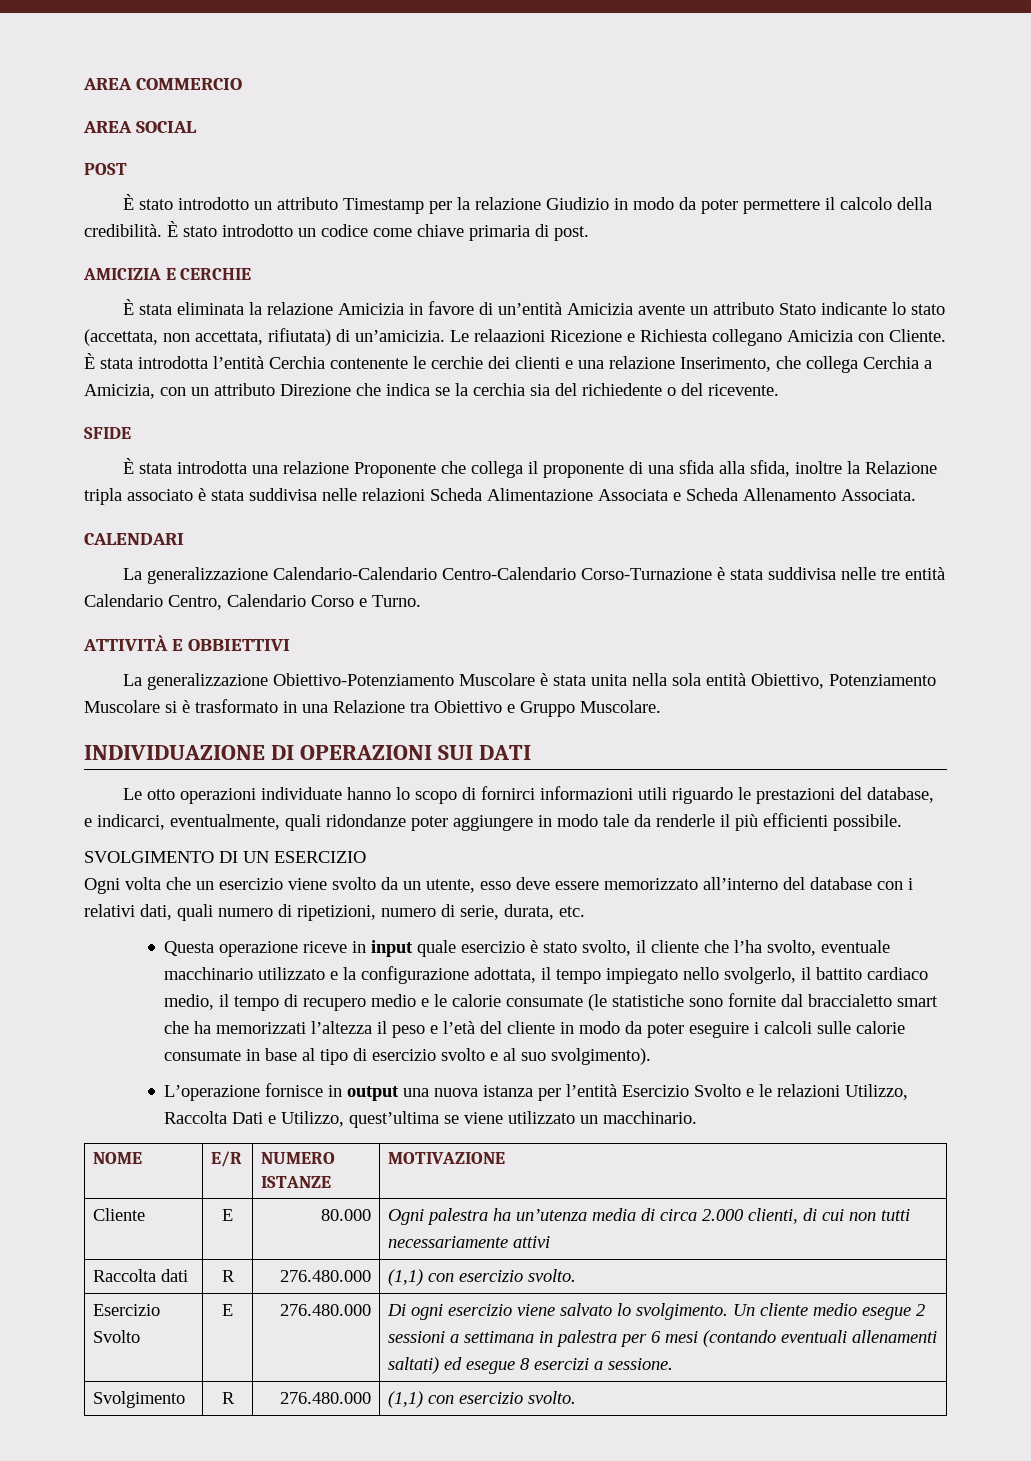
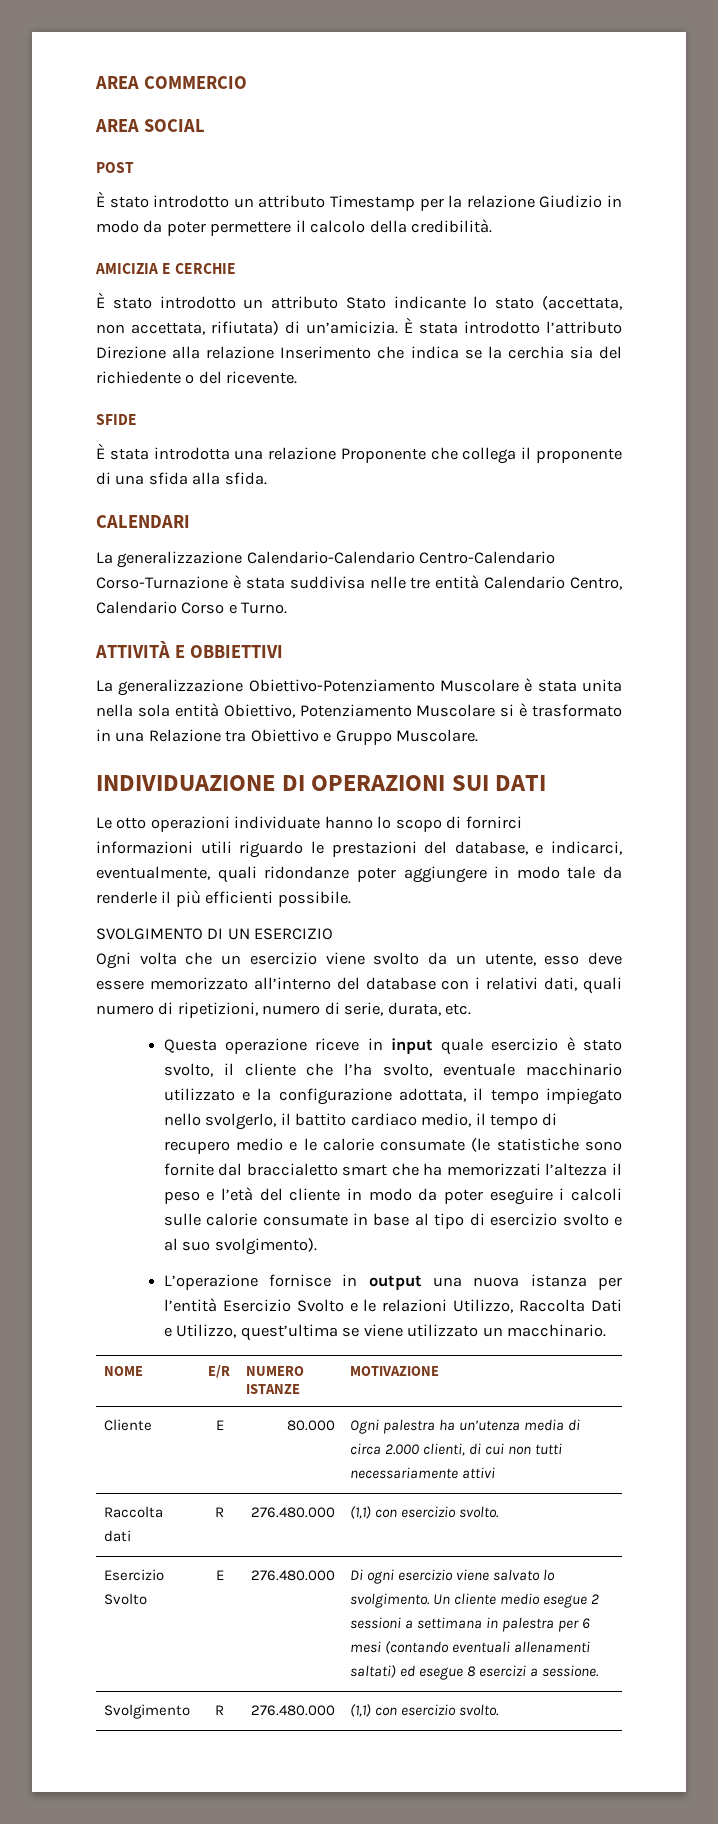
[167,221,589,241] [83,268,252,280] [123,299,686,315] È stato introdotto un codice come chiave primaria di post. // AMICIZIA E CERCHIE // È stata eliminata la relazione Amicizia in favore di un’entità Amicizia avente -> [95,263,237,274] [96,292,236,309] // AMICIZIA E CERCHIE // È stato introdotto
[450,329,946,346] [84,353,932,373] [84,383,351,399] Le relaazioni Ricezione e Richiesta collegano Amicizia con Cliente. È stata introdotta l’entità Cerchia contenente le cerchie dei clienti e una relazione Inserimento, che collega Cerchia a Amicizia, con un attributo Direzione -> [404,317,622,334] [96,346,372,359] È stata introdotto l’attributo Direzione alla relazione Inserimento
[750,460,938,477] [84,488,916,505] sfida, inoltre la Relazione tripla associato è stata suddivisa nelle relazioni Scheda Alimentazione Associata e Scheda Allenamento Associata. -> [224,472,267,485] sfida.

